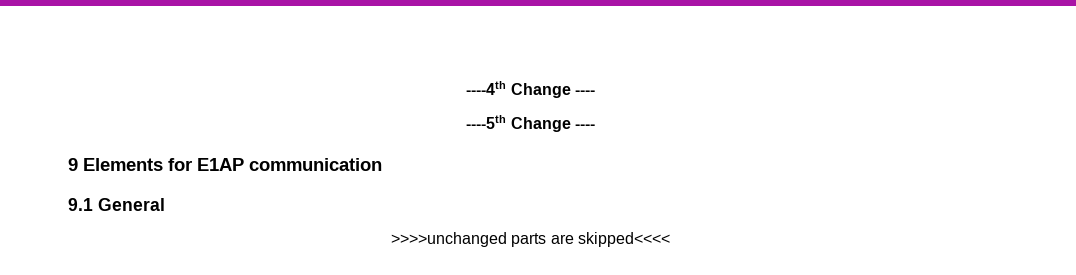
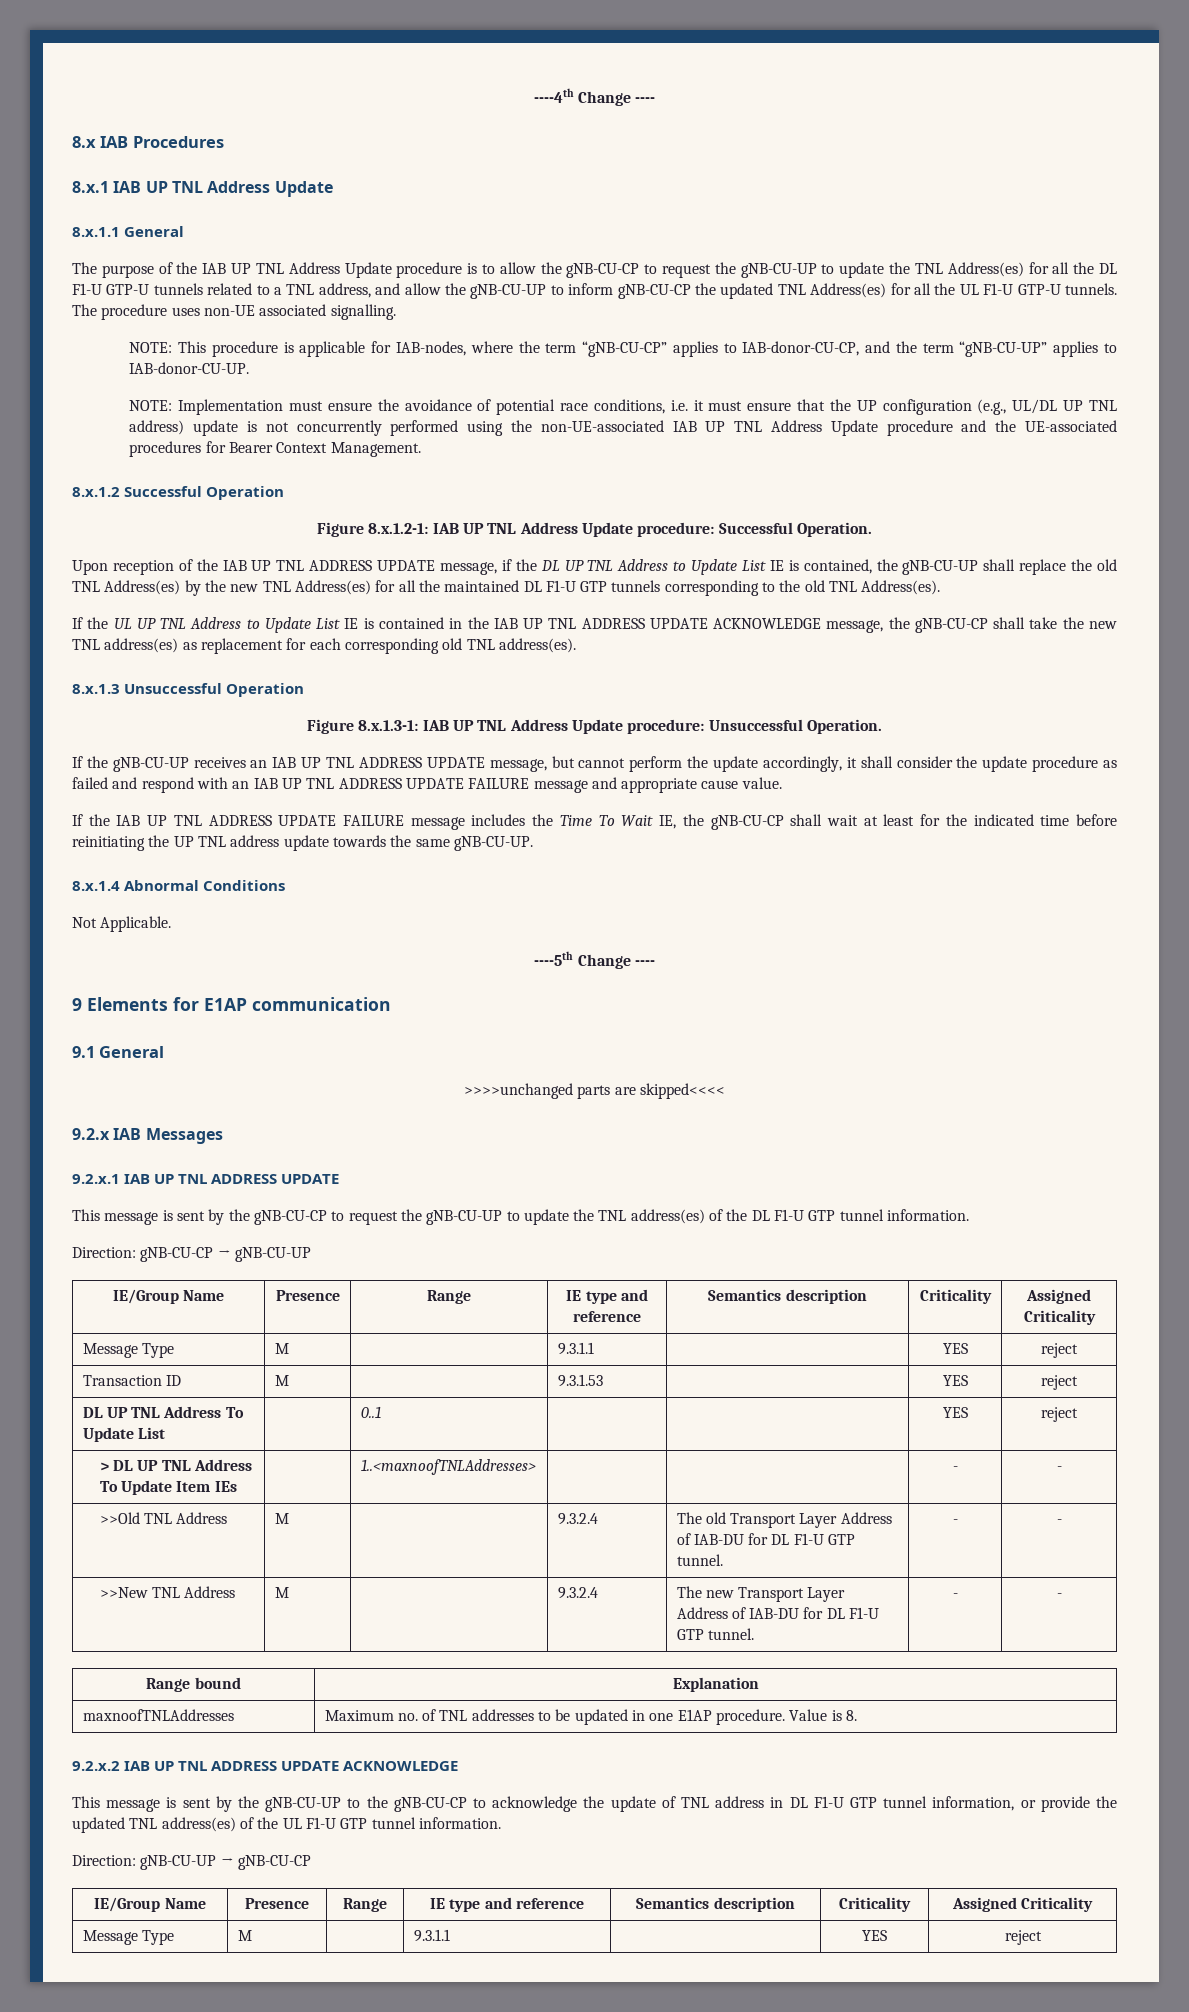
(595, 92) none -> [72,136,224,148] [72,181,333,197] [72,226,185,237] [72,262,1117,278] [72,283,1117,299] [72,304,396,320] [129,341,1118,357] [129,362,250,374] [129,399,1118,415] [129,420,1117,436] [129,441,421,457] [72,486,285,500] [317,522,872,537] [72,559,1118,575] [72,580,941,596] [72,617,1117,633] [72,638,576,654] [72,683,305,697] [307,719,882,734] [72,756,1117,772] [72,777,782,793] [72,814,1118,830] [72,835,533,851] [72,880,286,891] [72,916,172,932] // 8.x IAB Procedures // 8.x.1 IAB UP TNL Address Update // 8.x.1.1 General // The purpose of the IAB UP TNL Address Update procedure is to allow the gNB-CU-CP to request the gNB-CU-UP to update the TNL Address(es) for all the DL F1-U GTP-U tunnels related to a TNL address, and allow the gNB-CU-UP to inform gNB-CU-CP the updated TNL Address(es) for all the UL F1-U GTP-U tunnels. The procedure uses non-UE associated signalling. // NOTE: This procedure is applicable for IAB-nodes, where the term “gNB-CU-CP” applies to IAB-donor-CU-CP, and the term “gNB-CU-UP” applies to IAB-donor-CU-UP. // NOTE: Implementation must ensure the avoidance of potential race conditions, i.e. it must ensure that the UP configuration (e.g., UL/DL UP TNL address) update is not concurrently performed using the non-UE-associated IAB UP TNL Address Update procedure and the UE-associated procedures for Bearer Context Management. // 8.x.1.2 Successful Operation // Figure 8.x.1.2-1: IAB UP TNL Address Update procedure: Successful Operation. // Upon reception of the IAB UP TNL ADDRESS UPDATE message, if the DL UP TNL Address to Update List IE is contained, the gNB-CU-UP shall replace the old TNL Address(es) by the new TNL Address(es) for all the maintained DL F1-U GTP tunnels corresponding to the old TNL Address(es). // If the UL UP TNL Address to Update List IE is contained in the IAB UP TNL ADDRESS UPDATE ACKNOWLEDGE message, the gNB-CU-CP shall take the new TNL address(es) as replacement for each corresponding old TNL address(es). // 8.x.1.3 Unsuccessful Operation // Figure 8.x.1.3-1: IAB UP TNL Address Update procedure: Unsuccessful Operation. // If the gNB-CU-UP receives an IAB UP TNL ADDRESS UPDATE message, but cannot perform the update accordingly, it shall consider the update procedure as failed and respond with an IAB UP TNL ADDRESS UPDATE FAILURE message and appropriate cause value. // If the IAB UP TNL ADDRESS UPDATE FAILURE message includes the Time To Wait IE, the gNB-CU-CP shall wait at least for the indicated time before reinitiating the UP TNL address update towards the same gNB-CU-UP. // 8.x.1.4 Abnormal Conditions // Not Applicable.
(670, 239) none -> [72,1128,223,1144] [72,1174,340,1184] [72,1209,970,1225] [72,1247,311,1262] [112,1289,225,1304] [275,1290,340,1301] [427,1290,471,1304] [566,1289,648,1304] [573,1311,641,1322] [708,1289,867,1304] [919,1289,992,1304] [1026,1289,1091,1304] [1023,1310,1096,1325] [82,1343,174,1358] [274,1343,289,1354] [557,1342,594,1355] [942,1343,968,1354] [1041,1343,1078,1358] [82,1375,181,1386] [274,1375,289,1386] [557,1374,603,1387] [942,1375,968,1386] [1041,1375,1078,1390] [82,1406,244,1418] [82,1427,165,1442] [360,1406,381,1418] [942,1407,968,1418] [1041,1407,1078,1422] [99,1459,252,1471] [99,1480,237,1495] [360,1459,536,1475] [952,1466,958,1471] [1056,1466,1062,1471] [99,1512,228,1524] [274,1513,289,1524] [557,1513,598,1525] [676,1512,892,1528] [676,1533,856,1545] [676,1554,723,1566] [952,1519,958,1524] [1056,1519,1062,1524] [99,1586,236,1598] [274,1587,289,1598] [557,1587,598,1599] [676,1586,846,1602] [676,1607,880,1619] [676,1628,754,1640] [952,1593,958,1598] [1056,1593,1062,1598] [146,1677,241,1692] [672,1677,759,1692] [82,1709,234,1721] [324,1709,857,1725] [72,1761,459,1771] [72,1796,1118,1812] [72,1817,501,1833] [72,1855,311,1870] [94,1897,206,1912] [245,1898,309,1909] [343,1898,387,1912] [430,1897,584,1912] [636,1897,795,1912] [839,1897,911,1912] [951,1897,1094,1912] [82,1930,174,1945] [237,1930,252,1941] [413,1929,450,1942] [862,1930,887,1941] [1004,1930,1042,1945] // 9.2.x IAB Messages // 9.2.x.1 IAB UP TNL ADDRESS UPDATE // This message is sent by the gNB-CU-CP to request the gNB-CU-UP to update the TNL address(es) of the DL F1-U GTP tunnel information. // Direction: gNB-CU-CP → gNB-CU-UP // IE/Group Name | Presence | Range | IE type and reference | Semantics description | Criticality | Assigned Criticality // Message Type | M | | 9.3.1.1 | | YES | reject // Transaction ID | M | | 9.3.1.53 | | YES | reject // DL UP TNL Address To Update List | | 0..1 | | | YES | reject // > DL UP TNL Address To Update Item IEs | | 1..<maxnoofTNLAddresses> | | | - | - // >>Old TNL Address | M | | 9.3.2.4 | The old Transport Layer Address of IAB-DU for DL F1-U GTP tunnel. | - | - // >>New TNL Address | M | | 9.3.2.4 | The new Transport Layer Address of IAB-DU for DL F1-U GTP tunnel. | - | - // Range bound | Explanation // maxnoofTNLAddresses | Maximum no. of TNL addresses to be updated in one E1AP procedure. Value is 8. // 9.2.x.2 IAB UP TNL ADDRESS UPDATE ACKNOWLEDGE // This message is sent by the gNB-CU-UP to the gNB-CU-CP to acknowledge the update of TNL address in DL F1-U GTP tunnel information, or provide the updated TNL address(es) of the UL F1-U GTP tunnel information. // Direction: gNB-CU-UP → gNB-CU-CP // IE/Group Name | Presence | Range | IE type and reference | Semantics description | Criticality | Assigned Criticality // Message Type | M | | 9.3.1.1 | | YES | reject

